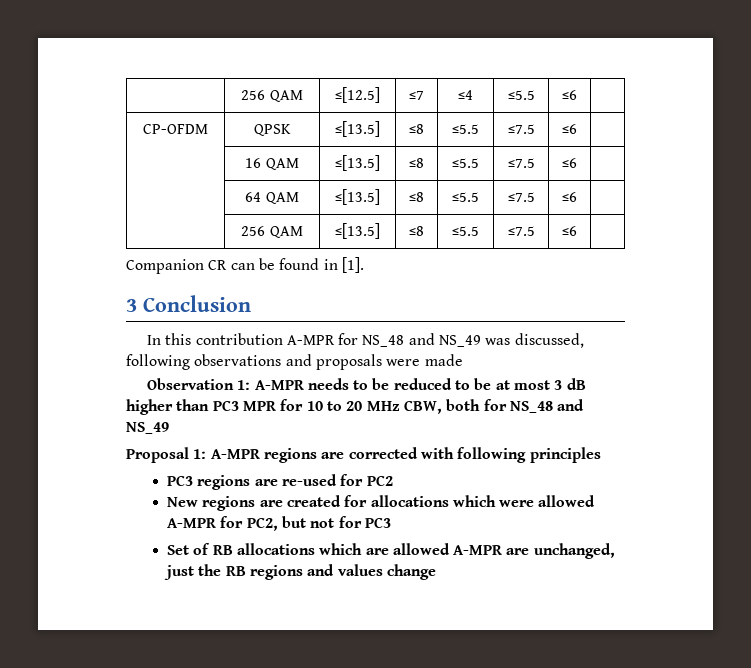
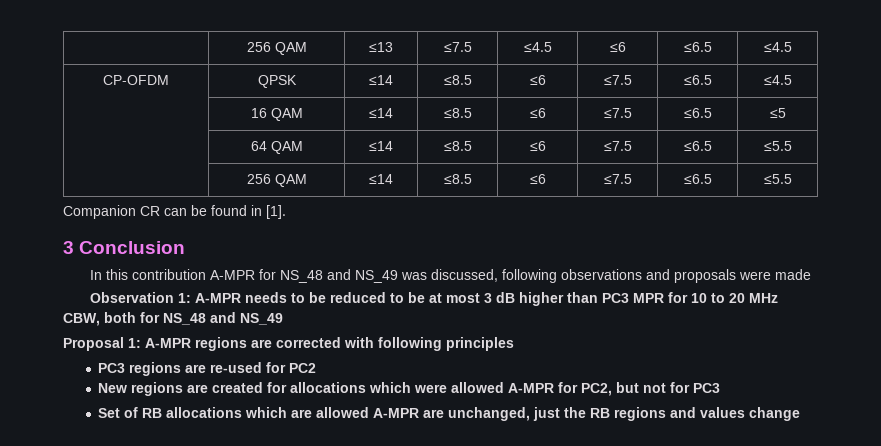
[241,90,303,102] [335,87,380,103] [409,91,424,100] [458,90,473,100] [507,90,535,100] [562,90,577,100] | 256 QAM | ≤[12.5] | ≤7 | ≤4 | ≤5.5 | ≤6 | -> [246,42,307,55] [369,42,393,52] [443,42,472,52] [523,42,552,52] [609,42,626,52] [683,42,712,52] [763,42,792,52] | 256 QAM | ≤13 | ≤7.5 | ≤4.5 | ≤6 | ≤6.5 | ≤4.5
[335,121,380,137] [409,124,424,134] [452,124,479,134] [507,124,535,134] [562,124,577,134] ≤[13.5] | ≤8 | ≤5.5 | ≤7.5 | ≤6 | -> [369,75,393,85] [443,75,472,85] [529,75,546,85] [603,75,632,85] [683,75,712,85] [763,75,792,85] ≤14 | ≤8.5 | ≤6 | ≤7.5 | ≤6.5 | ≤4.5
[335,155,380,171] [409,158,424,168] [452,158,479,168] [507,158,535,168] [562,158,577,168] ≤[13.5] | ≤8 | ≤5.5 | ≤7.5 | ≤6 | -> [369,108,393,118] [443,108,472,118] [529,108,546,118] [603,108,632,118] [683,108,712,118] [769,108,786,118] ≤14 | ≤8.5 | ≤6 | ≤7.5 | ≤6.5 | ≤5
[335,189,380,205] [409,192,424,202] [452,192,479,202] [507,192,535,202] [562,192,577,202] [241,226,303,238] [335,223,380,239] [409,226,424,236] [452,226,479,236] [507,226,535,236] [562,226,577,236] ≤[13.5] | ≤8 | ≤5.5 | ≤7.5 | ≤6 | // | 256 QAM | ≤[13.5] | ≤8 | ≤5.5 | ≤7.5 | ≤6 | -> [369,141,393,151] [443,141,472,151] [529,141,546,151] [603,141,632,151] [683,141,712,151] [763,141,792,151] [246,174,307,187] [369,174,393,184] [443,174,472,184] [529,174,546,184] [603,174,632,184] [683,174,712,184] [763,174,792,184] ≤14 | ≤8.5 | ≤6 | ≤7.5 | ≤6.5 | ≤5.5 // | 256 QAM | ≤14 | ≤8.5 | ≤6 | ≤7.5 | ≤6.5 | ≤5.5

